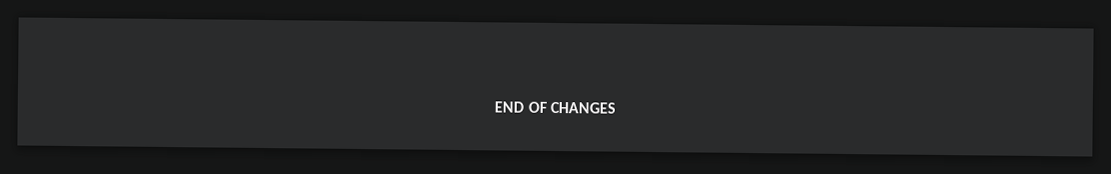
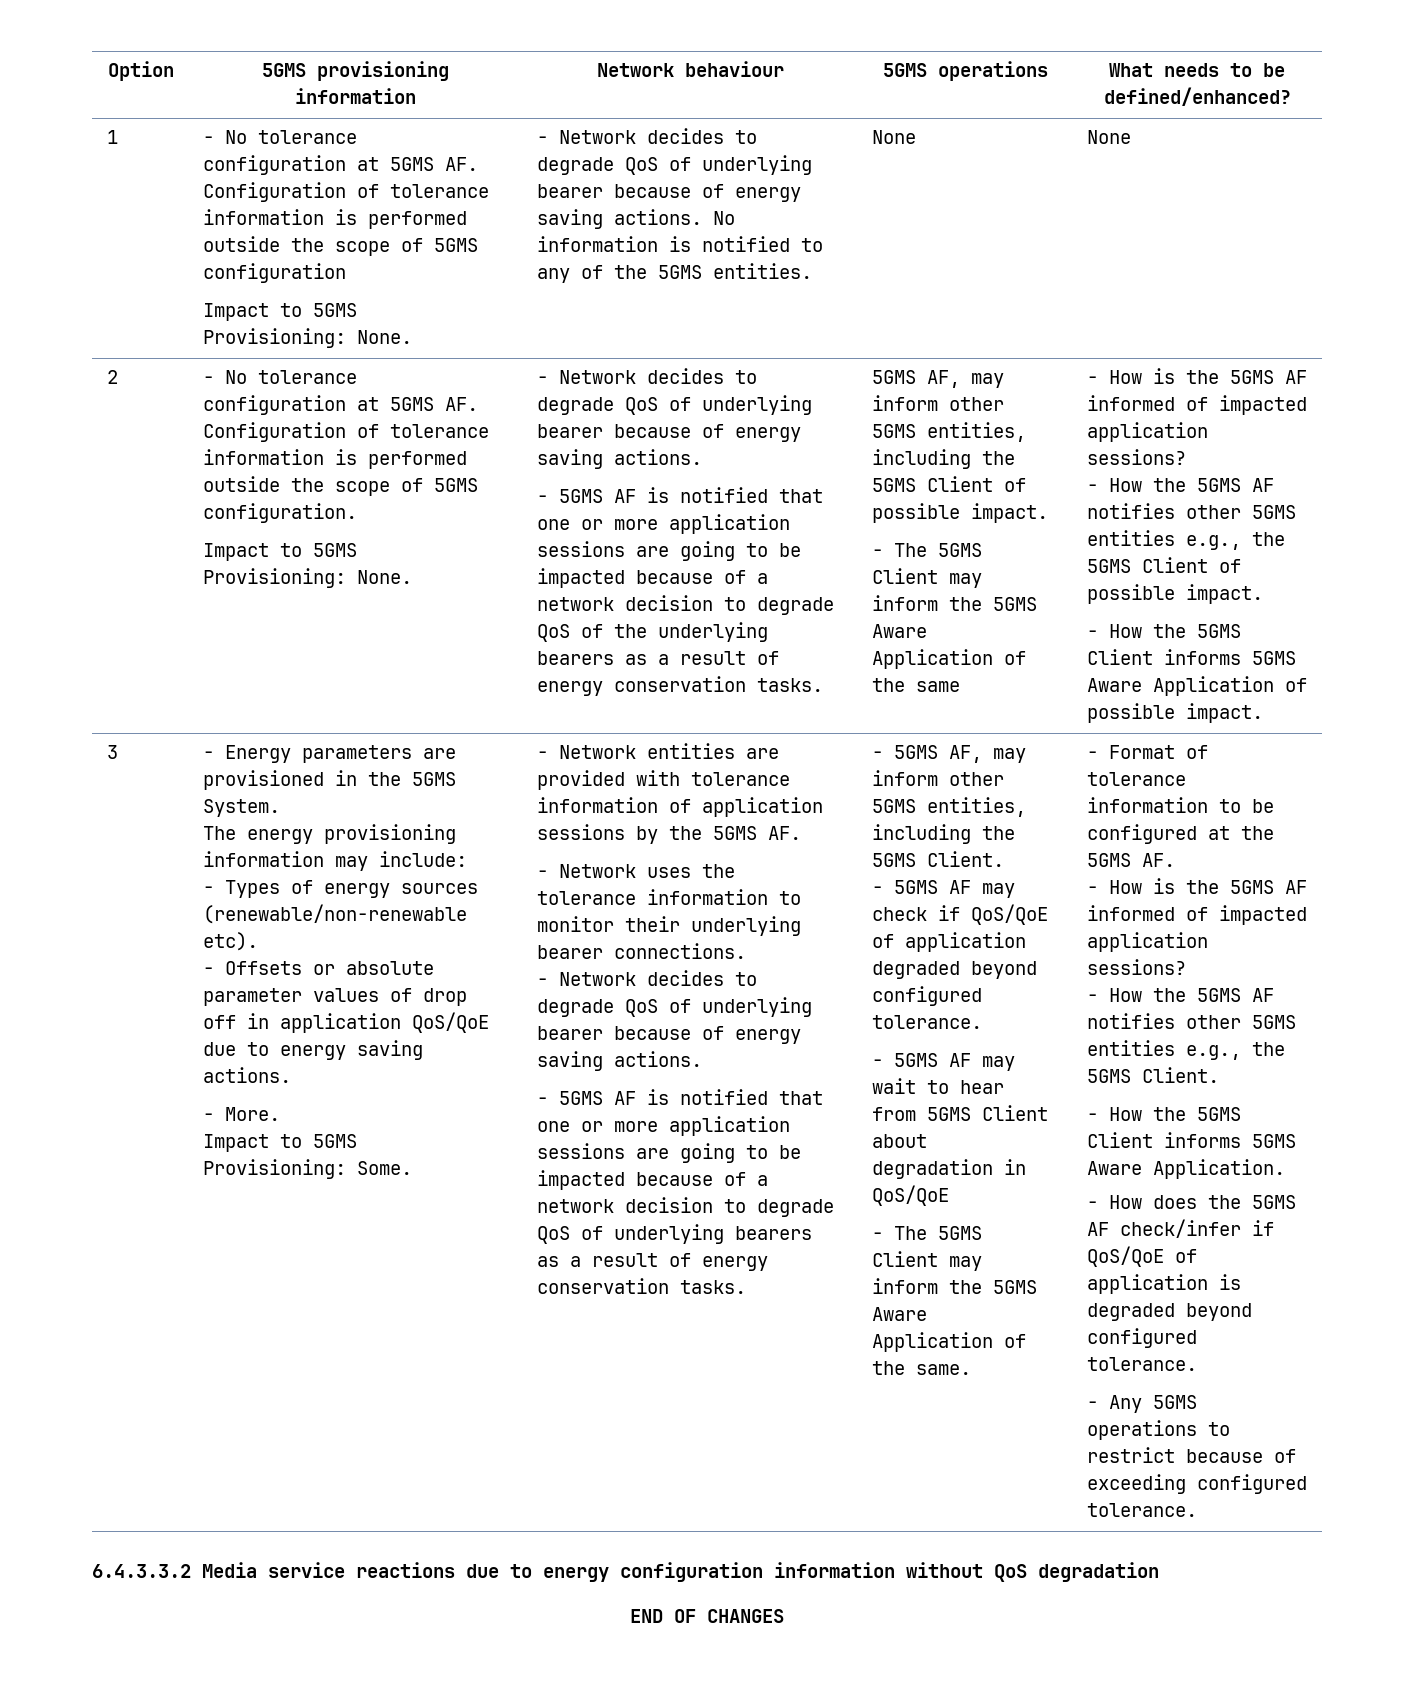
(494, 107) none -> [107,61,174,81] [262,61,449,81] [295,88,416,104] [596,61,784,77] [882,61,1048,81] [1109,63,1285,77] [1103,87,1291,106] [106,130,118,144] [202,130,357,144] [202,155,478,175] [202,182,489,202] [202,209,467,229] [202,236,478,256] [202,263,346,283] [202,303,357,321] [202,328,412,348] [536,128,757,144] [536,155,812,175] [536,184,801,202] [536,209,735,229] [536,236,823,252] [536,263,812,283] [871,130,916,144] [1086,130,1131,144] [106,370,118,384] [202,370,357,384] [202,395,478,415] [202,422,489,442] [202,449,467,469] [202,476,478,496] [202,503,357,523] [202,543,357,561] [202,568,412,588] [536,368,757,384] [536,395,812,415] [536,424,801,442] [536,449,702,469] [536,487,823,503] [536,514,790,534] [536,541,801,561] [536,568,768,588] [536,595,834,615] [536,622,768,642] [536,651,779,665] [536,676,823,696] [871,370,1004,388] [871,395,1004,411] [871,422,1026,442] [871,449,1015,469] [871,476,1026,492] [871,503,1048,523] [871,543,982,557] [871,568,982,588] [871,595,1037,611] [871,624,927,638] [871,649,1026,669] [871,678,960,692] [1086,368,1307,384] [1086,395,1307,415] [1086,422,1208,442] [1086,449,1186,465] [1086,478,1274,492] [1086,503,1296,519] [1086,530,1285,550] [1086,557,1241,573] [1086,584,1263,604] [1086,624,1241,638] [1086,649,1296,665] [1086,676,1307,696] [1086,703,1263,723] [106,745,118,759] [202,745,456,763] [202,770,456,790] [202,799,280,817] [202,824,456,844] [202,851,467,871] [202,880,478,898] [202,904,467,924] [202,932,258,951] [202,961,434,975] [202,988,467,1006] [202,1012,489,1033] [202,1040,423,1060] [202,1067,291,1083] [202,1107,280,1121] [202,1134,357,1152] [202,1159,412,1179] [536,743,779,759] [536,770,790,790] [536,797,823,817] [536,824,801,844] [536,864,735,878] [536,889,801,905] [536,916,801,936] [536,943,746,959] [536,970,757,986] [536,997,812,1017] [536,1026,801,1044] [536,1051,702,1071] [536,1089,823,1105] [536,1116,790,1136] [536,1143,801,1163] [536,1170,768,1190] [536,1197,834,1217] [536,1224,812,1244] [536,1253,768,1271] [536,1278,746,1294] [871,745,1026,763] [871,770,1004,786] [871,797,1026,817] [871,824,1015,844] [871,851,1004,867] [871,880,1015,898] [871,904,1048,925] [871,932,1026,952] [871,961,1037,979] [871,986,982,1006] [871,1015,982,1029] [871,1053,1015,1071] [871,1078,1004,1094] [871,1105,1048,1121] [871,1134,927,1148] [871,1159,1026,1179] [871,1185,949,1206] [871,1226,982,1240] [871,1251,982,1271] [871,1278,1037,1294] [871,1307,927,1321] [871,1332,1026,1352] [871,1361,971,1375] [1086,745,1208,759] [1086,772,1186,786] [1086,797,1274,813] [1086,824,1274,844] [1086,853,1175,867] [1086,878,1307,894] [1086,905,1307,925] [1086,932,1208,952] [1086,959,1186,975] [1086,988,1274,1002] [1086,1013,1296,1029] [1086,1040,1285,1060] [1086,1067,1219,1083] [1086,1107,1241,1121] [1086,1132,1296,1148] [1086,1159,1285,1179] [1086,1195,1296,1209] [1086,1219,1274,1238] [1086,1246,1197,1267] [1086,1274,1241,1294] [1086,1303,1252,1321] [1086,1328,1197,1348] [1086,1357,1197,1371] [1086,1395,1197,1413] [1086,1420,1230,1440] [1086,1447,1296,1463] [1086,1474,1307,1494] [1086,1503,1197,1517] [92,1562,1159,1582] Option | 5GMS provisioning information | Network behaviour | 5GMS operations | What needs to be defined/enhanced? // 1 | - No tolerance configuration at 5GMS AF. Configuration of tolerance information is performed outside the scope of 5GMS configuration // Impact to 5GMS Provisioning: None. | - Network decides to degrade QoS of underlying bearer because of energy saving actions. No information is notified to any of the 5GMS entities. | None | None // 2 | - No tolerance configuration at 5GMS AF. Configuration of tolerance information is performed outside the scope of 5GMS configuration. // Impact to 5GMS Provisioning: None. | - Network decides to degrade QoS of underlying bearer because of energy saving actions. // - 5GMS AF is notified that one or more application sessions are going to be impacted because of a network decision to degrade QoS of the underlying bearers as a result of energy conservation tasks. | 5GMS AF, may inform other 5GMS entities, including the 5GMS Client of possible impact. // - The 5GMS Client may inform the 5GMS Aware Application of the same | - How is the 5GMS AF informed of impacted application sessions? // - How the 5GMS AF notifies other 5GMS entities e.g., the 5GMS Client of possible impact. // - How the 5GMS Client informs 5GMS Aware Application of possible impact. // 3 | - Energy parameters are provisioned in the 5GMS System. // The energy provisioning information may include: // - Types of energy sources (renewable/non-renewable etc). // - Offsets or absolute parameter values of drop off in application QoS/QoE due to energy saving actions. // - More. // Impact to 5GMS Provisioning: Some. | - Network entities are provided with tolerance information of application sessions by the 5GMS AF. // - Network uses the tolerance information to monitor their underlying bearer connections. // - Network decides to degrade QoS of underlying bearer because of energy saving actions. // - 5GMS AF is notified that one or more application sessions are going to be impacted because of a network decision to degrade QoS of underlying bearers as a result of energy conservation tasks. | - 5GMS AF, may inform other 5GMS entities, including the 5GMS Client. // - 5GMS AF may check if QoS/QoE of application degraded beyond configured tolerance. // - 5GMS AF may wait to hear from 5GMS Client about degradation in QoS/QoE // - The 5GMS Client may inform the 5GMS Aware Application of the same. | - Format of tolerance information to be configured at the 5GMS AF. // - How is the 5GMS AF informed of impacted application sessions? // - How the 5GMS AF notifies other 5GMS entities e.g., the 5GMS Client. // - How the 5GMS Client informs 5GMS Aware Application. // - How does the 5GMS AF check/infer if QoS/QoE of application is degraded beyond configured tolerance. // - Any 5GMS operations to restrict because of exceeding configured tolerance. // 6.4.3.3.2 Media service reactions due to energy configuration information without QoS degradation //

